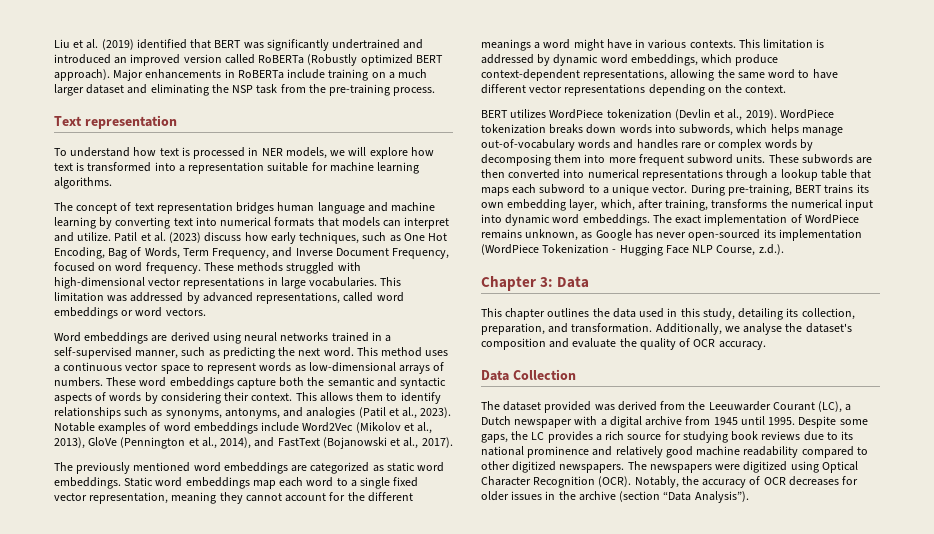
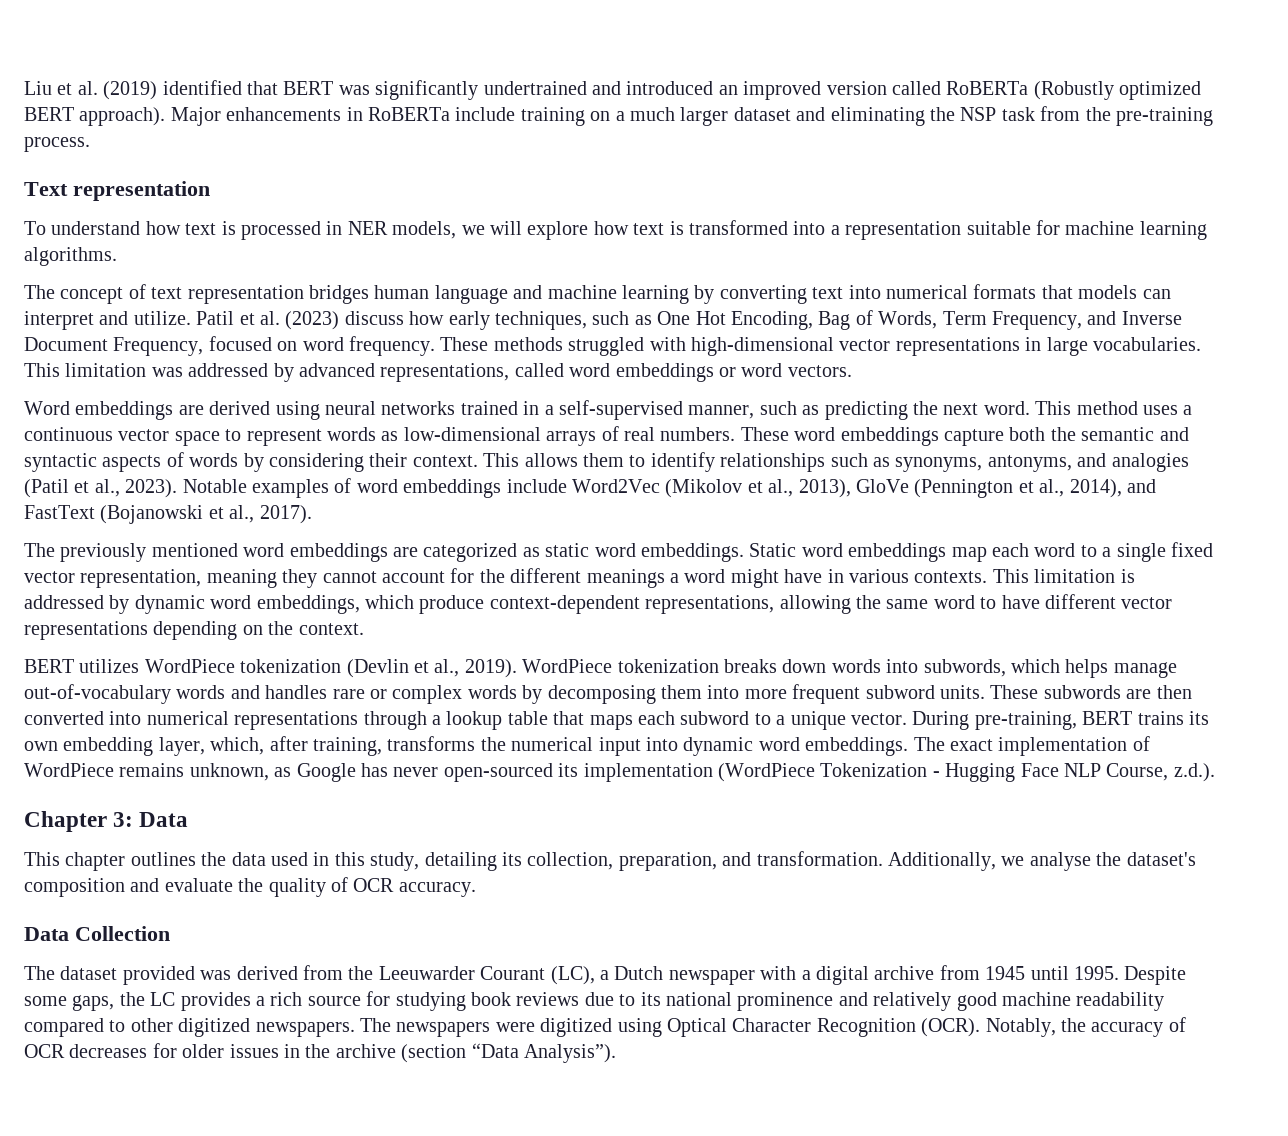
(445, 366) none -> [623,427,655,441] real

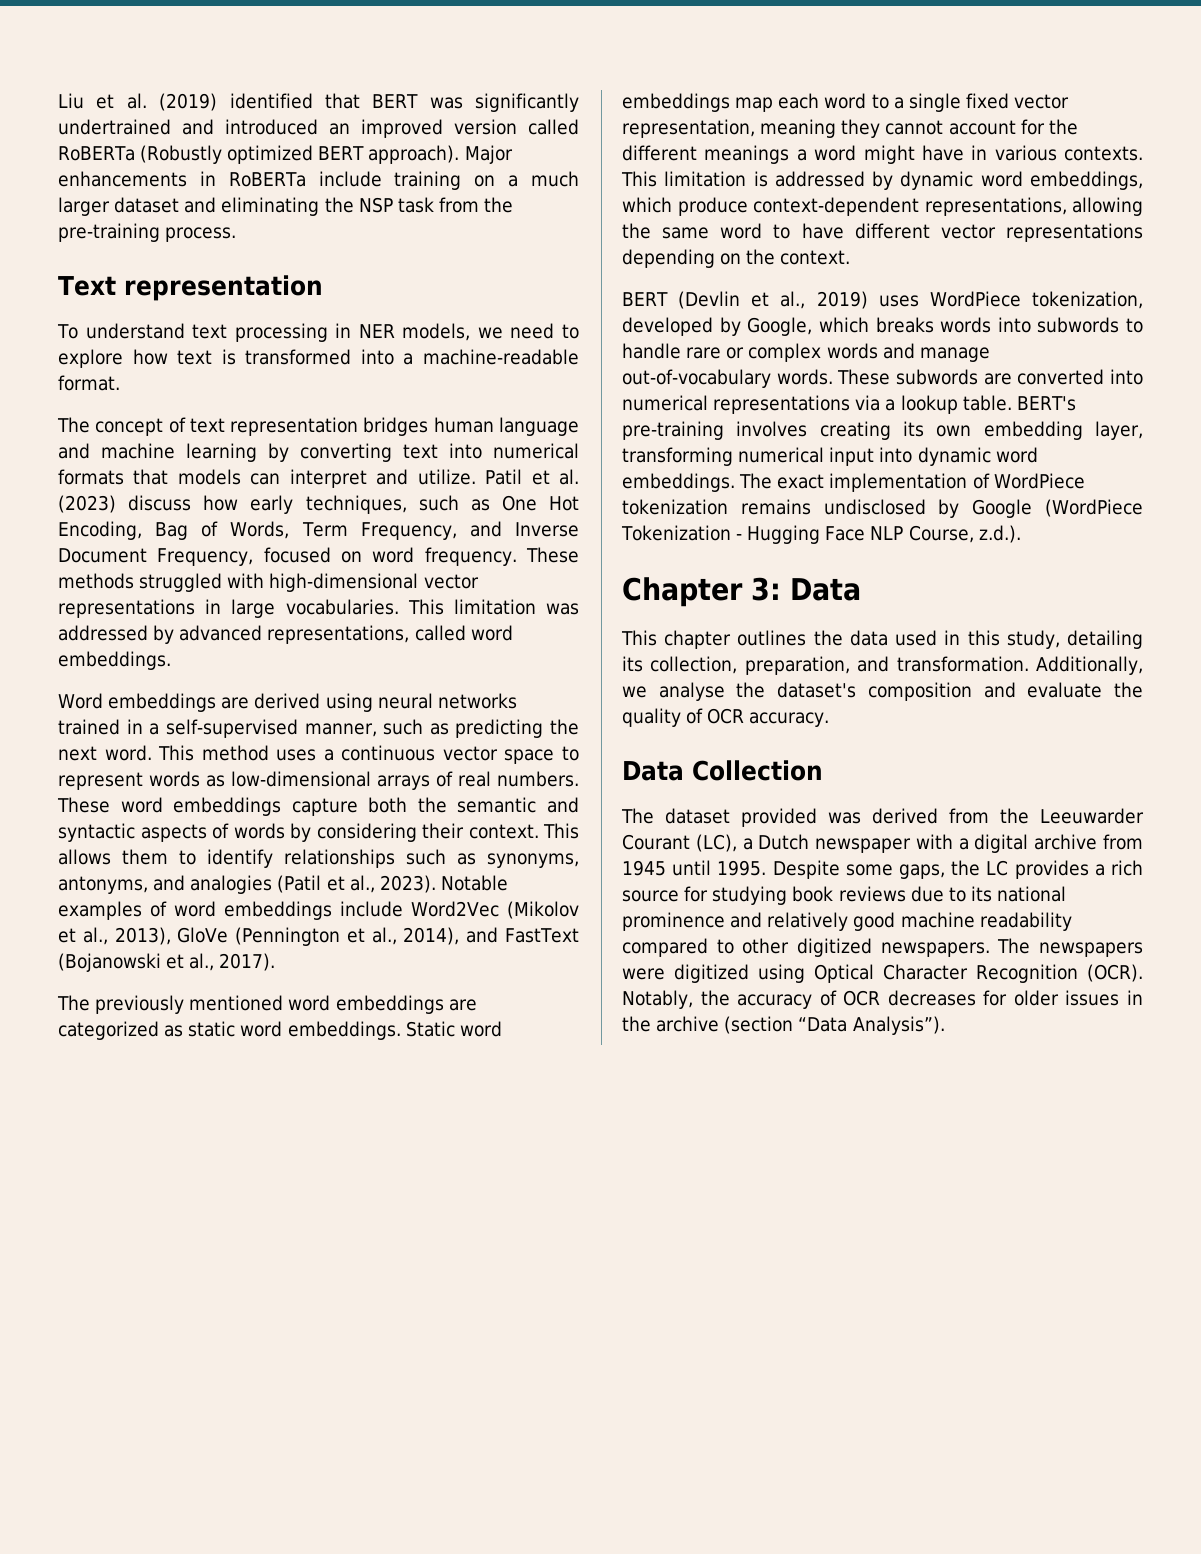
[145,221,321,240] how text is processed -> [192,323,328,342] text processing
[489,221,522,235] will -> [510,323,579,339] need to
[845,220,1207,240] [24,247,117,266] representation suitable for machine learning algorithms. -> [422,349,579,365] [58,375,120,391] machine-readable format.
[615,363,852,382] embeddings or word vectors. -> [58,651,171,670] embeddings.
[79,659,1177,678] [24,684,985,704] utilizes WordPiece tokenization (Devlin et al., 2019). WordPiece tokenization breaks down words into subwords, which helps manage out-of-vocabulary words and handles rare or complex words by decomposing them into more frequent subword units. -> [678,291,1144,309] [622,317,1143,336] [622,343,990,362] [622,369,833,388] (Devlin et al., 2019) uses WordPiece tokenization, developed by Google, which breaks words into subwords to handle rare or complex words and manage out-of-vocabulary words.
[1156,685,1192,699] then -> (1012, 379) none
[363,711,427,730] through -> [855,395,881,411] via
[507,711,1209,730] [24,736,506,756] table that maps each subword to a unique vector. During pre-training, BERT trains its own embedding layer, which, after training, transforms the -> [962,395,1076,411] [622,421,1143,440] [622,447,733,466] table. BERT's pre-training involves creating its own embedding layer, transforming
[119,763,713,782] remains unknown, as Google has never open-sourced its implementation -> [622,499,1033,518] tokenization remains undisclosed by Google

